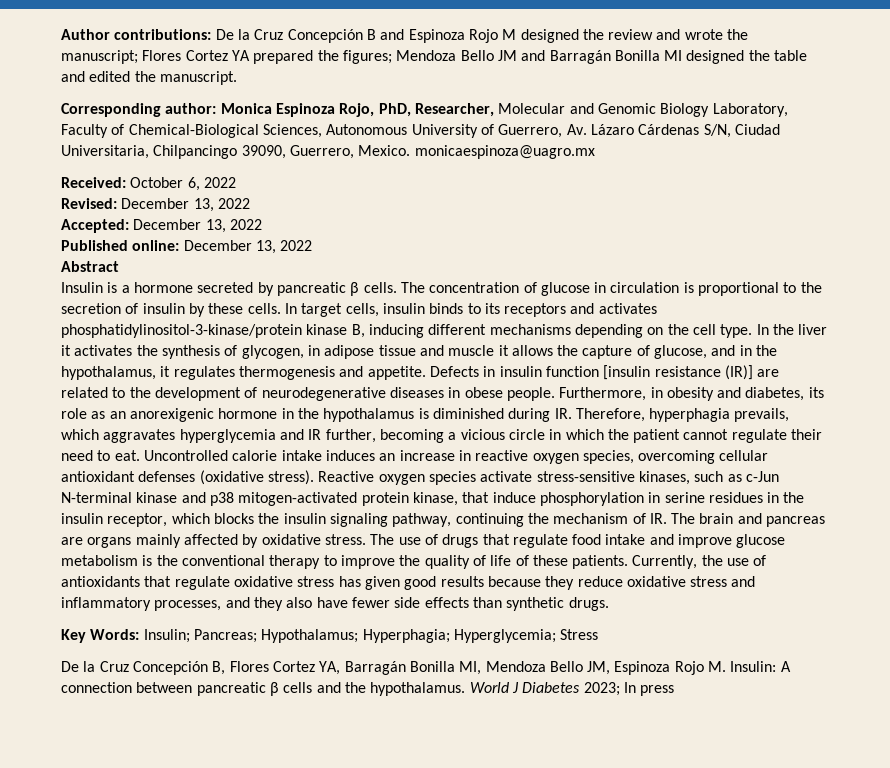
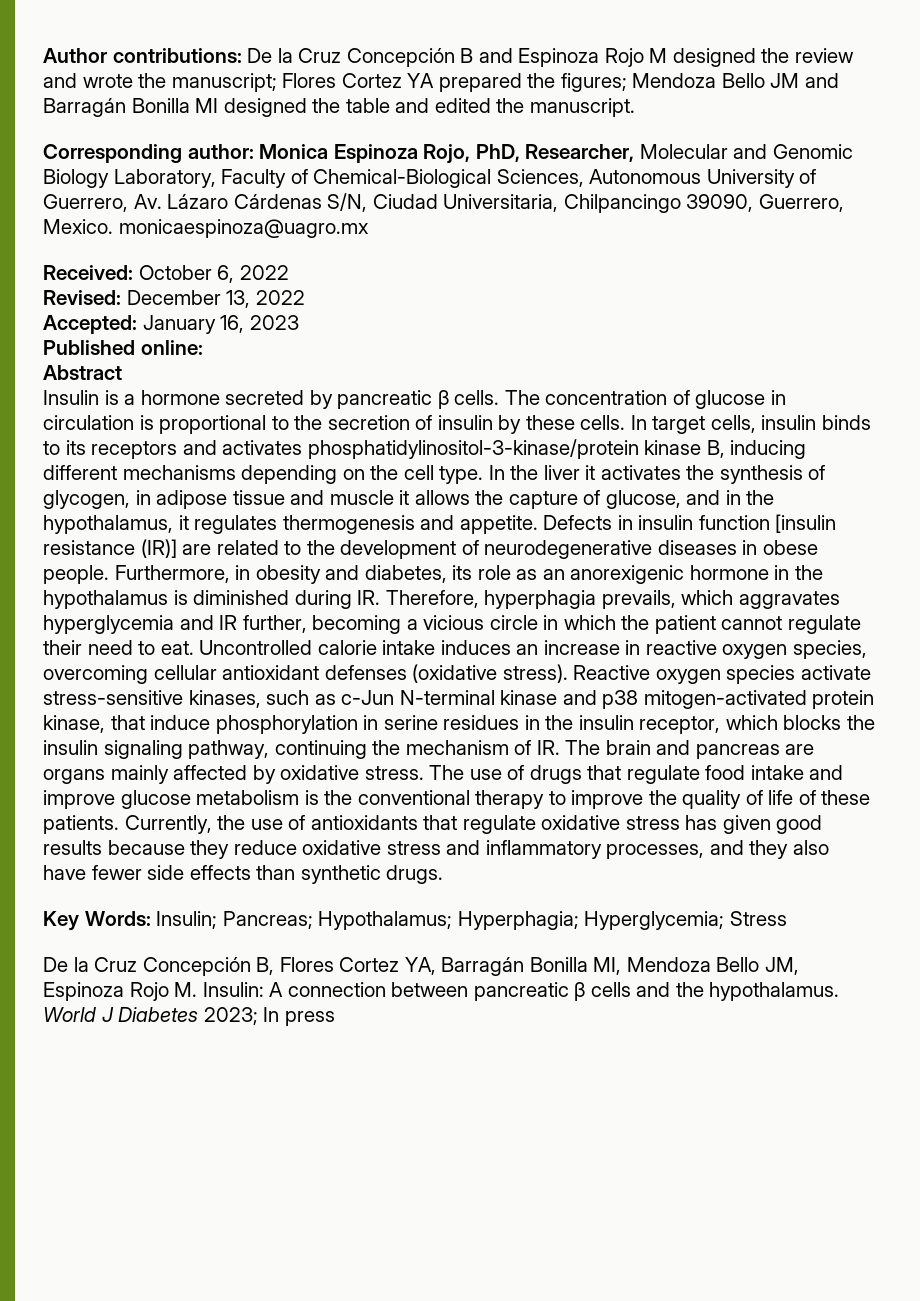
[133,219,262,233] December 13, 2022 -> [142,315,299,334] January 16, 2023
[183,240,313,254] December 13, 2022 -> (203, 347) none

